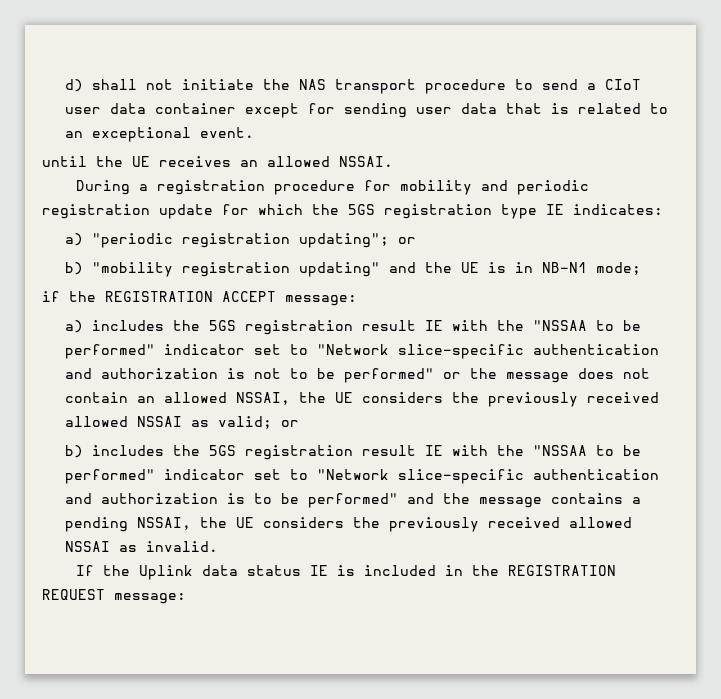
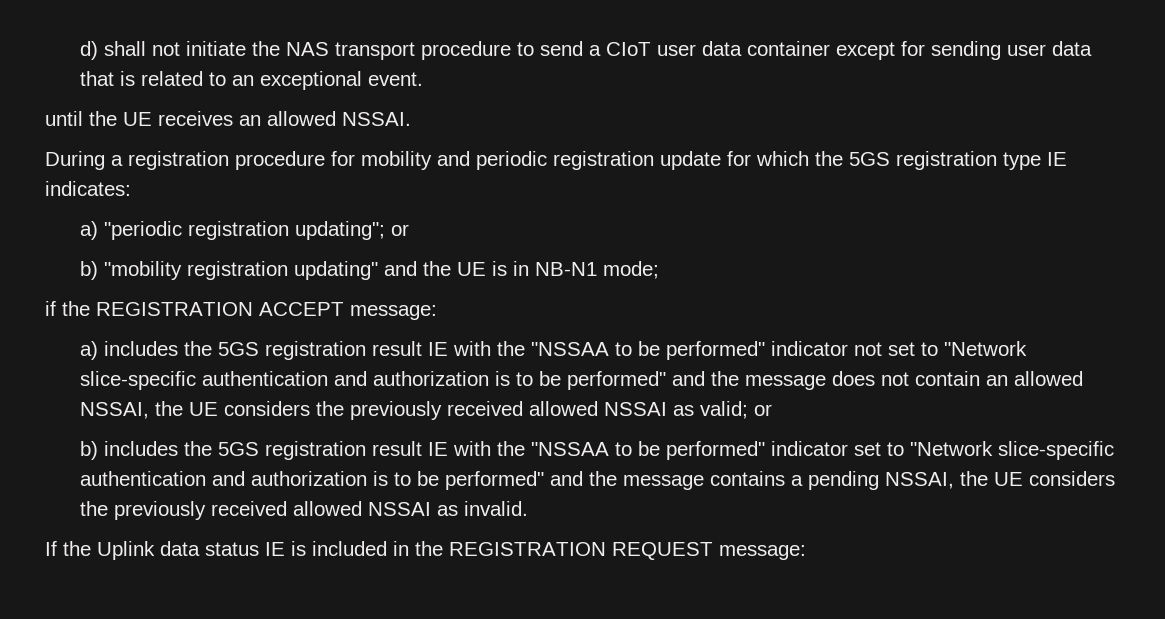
[254,344,660,359] [65,368,462,383] set to "Network slice-specific authentication and authorization is not to be performed" or -> [853,341,1027,356] [79,371,705,390] not set to "Network slice-specific authentication and authorization is to be performed" and

